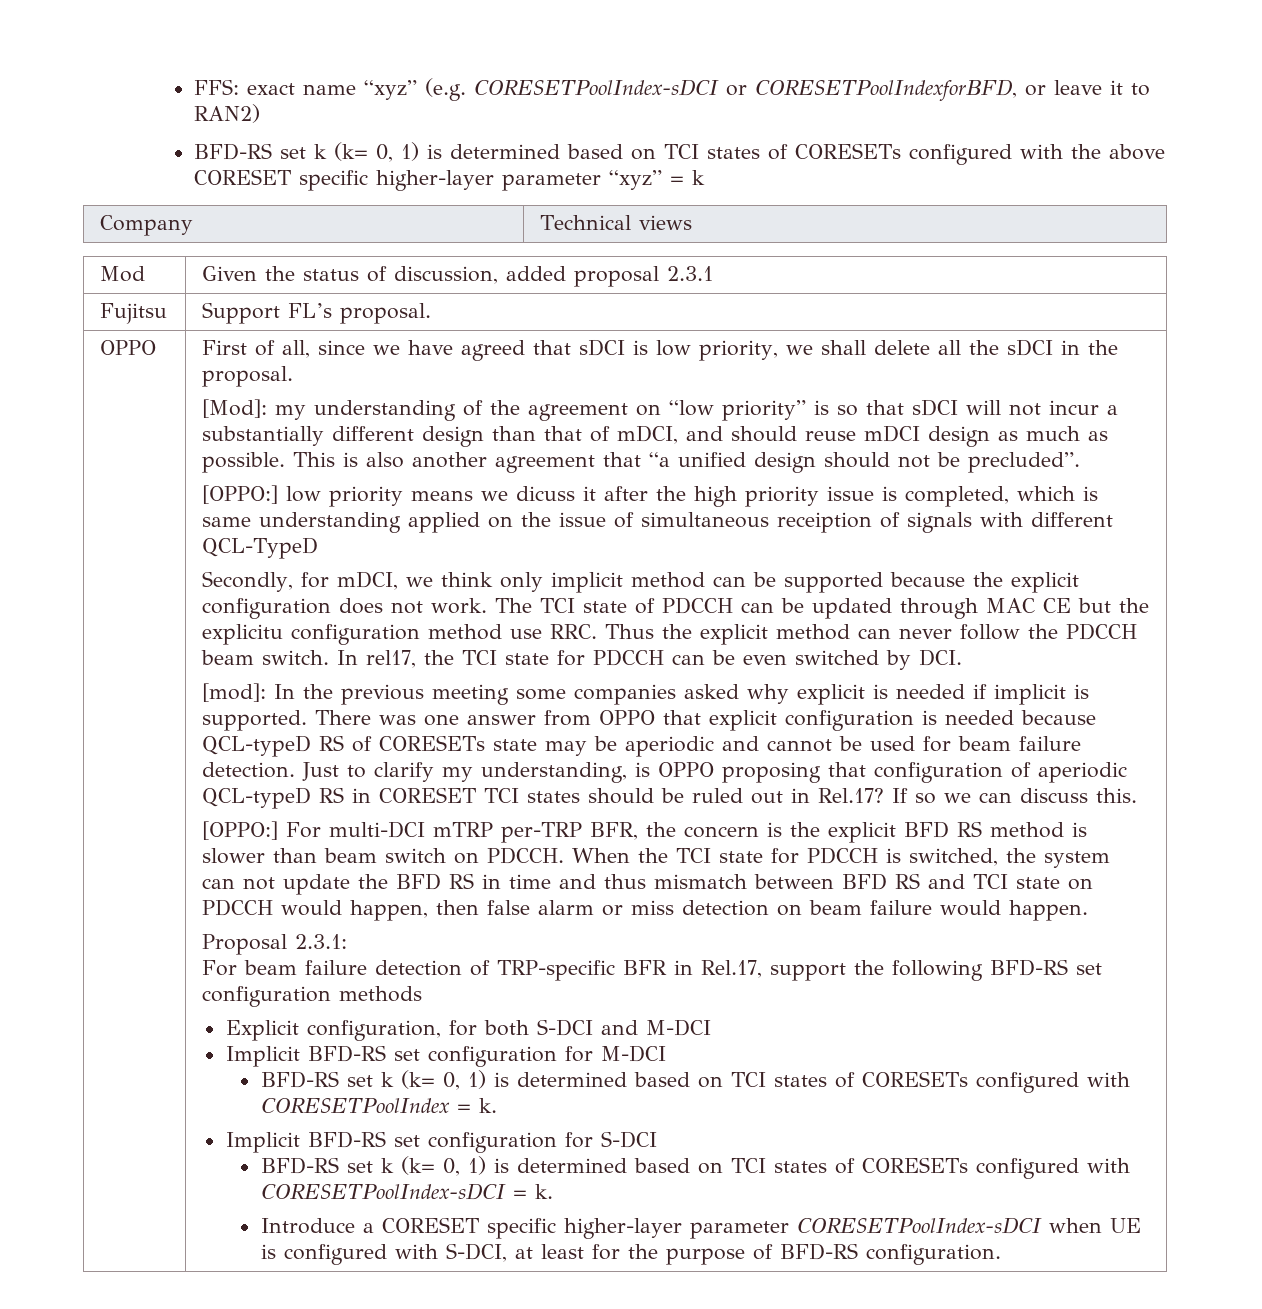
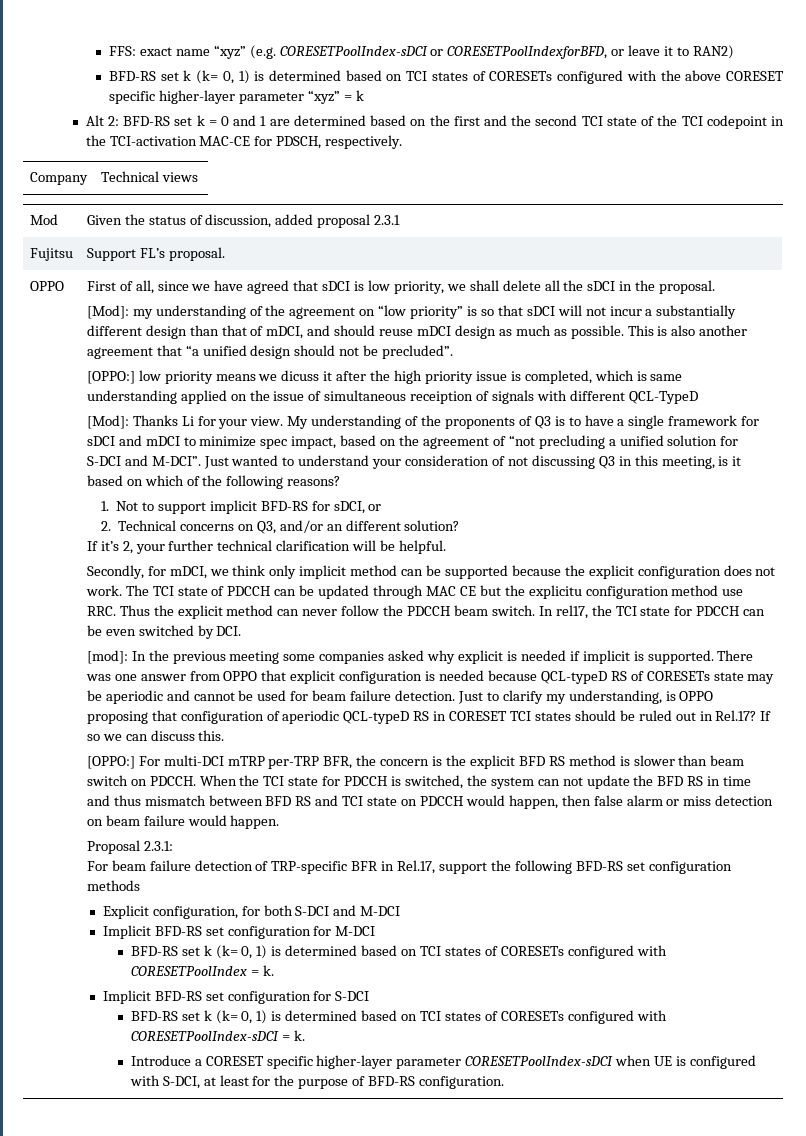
(705, 177) none -> [85,115,784,129] [85,135,403,149] // Alt 2: BFD-RS set k = 0 and 1 are determined based on the first and the second TCI state of the TCI codepoint in the TCI-activation MAC-CE for PDSCH, respectively.
(319, 548) none -> [86,415,760,429] [86,435,739,449] [86,455,742,469] [86,475,341,489] [100,500,382,514] [100,520,460,534] [86,540,447,554] // [Mod]: Thanks Li for your view. My understanding of the proponents of Q3 is to have a single framework for sDCI and mDCI to minimize spec impact, based on the agreement of “not precluding a unified solution for S-DCI and M-DCI”. Just wanted to understand your consideration of not discussing Q3 in this meeting, is it based on which of the following reasons? // 1. Not to support implicit BFD-RS for sDCI, or // 2. Technical concerns on Q3, and/or an different solution? // If it’s 2, your further technical clarification will be helpful.

